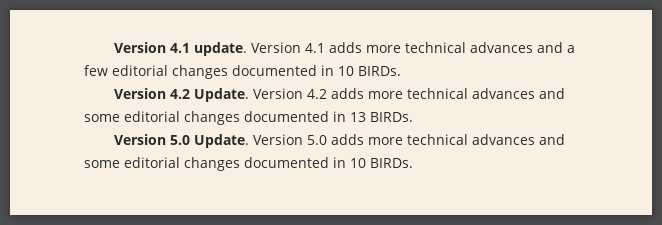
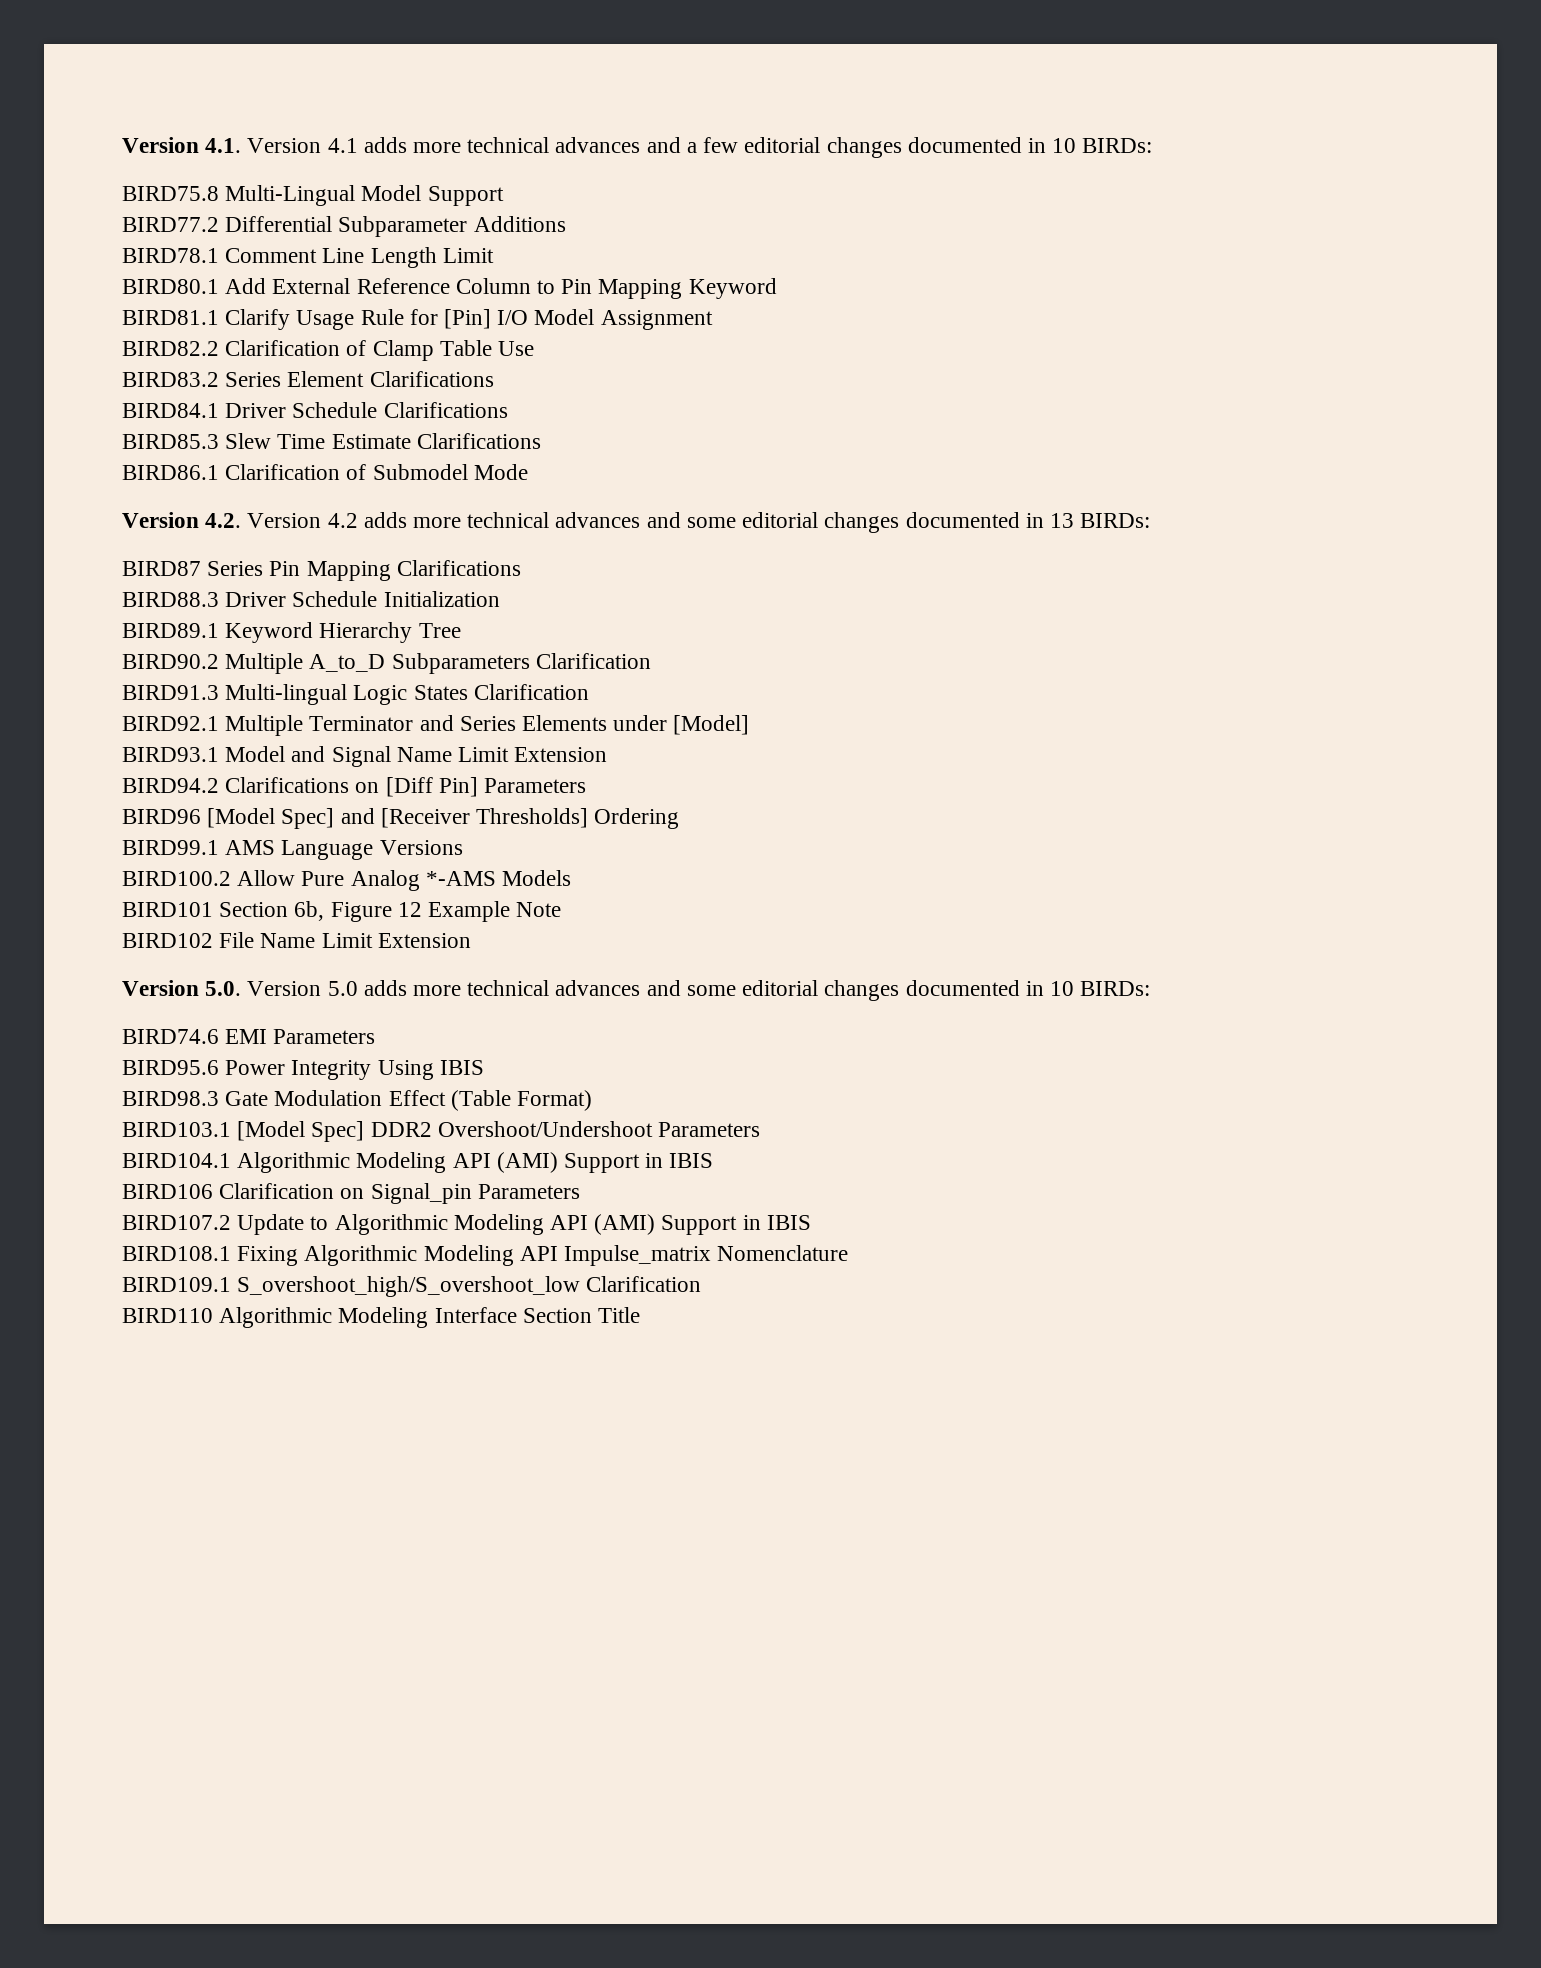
[114,42,248,56] Version 4.1 update. -> [122,137,242,153] Version 4.1.
[358,66,401,76] [114,88,250,102] BIRDs. // Version 4.2 Update. -> [1082,138,1153,153] [122,185,504,206] [122,216,566,237] [122,247,494,268] [122,278,777,299] [122,309,713,330] [122,340,535,361] [122,371,494,387] [122,402,508,418] [122,433,541,449] [122,464,528,480] [122,512,242,528] BIRDs: // BIRD75.8 Multi-Lingual Model Support // BIRD77.2 Differential Subparameter Additions // BIRD78.1 Comment Line Length Limit // BIRD80.1 Add External Reference Column to Pin Mapping Keyword // BIRD81.1 Clarify Usage Rule for [Pin] I/O Model Assignment // BIRD82.2 Clarification of Clamp Table Use // BIRD83.2 Series Element Clarifications // BIRD84.1 Driver Schedule Clarifications // BIRD85.3 Slew Time Estimate Clarifications // BIRD86.1 Clarification of Submodel Mode // Version 4.2.
[370,112,413,122] [114,134,250,148] BIRDs. // Version 5.0 Update. -> [1080,513,1151,528] [122,560,521,581] [122,591,500,607] [122,622,461,643] [122,653,651,674] [122,684,589,705] [122,715,750,736] [122,746,608,767] [122,777,587,797] [122,808,680,829] [122,840,463,860] [122,870,572,891] [122,901,562,922] [122,932,471,948] [122,980,242,996] BIRDs: // BIRD87 Series Pin Mapping Clarifications // BIRD88.3 Driver Schedule Initialization // BIRD89.1 Keyword Hierarchy Tree // BIRD90.2 Multiple A_to_D Subparameters Clarification // BIRD91.3 Multi-lingual Logic States Clarification // BIRD92.1 Multiple Terminator and Series Elements under [Model] // BIRD93.1 Model and Signal Name Limit Extension // BIRD94.2 Clarifications on [Diff Pin] Parameters // BIRD96 [Model Spec] and [Receiver Thresholds] Ordering // BIRD99.1 AMS Language Versions // BIRD100.2 Allow Pure Analog *-AMS Models // BIRD101 Section 6b, Figure 12 Example Note // BIRD102 File Name Limit Extension // Version 5.0.
[370,158,413,168] BIRDs. -> [1080,981,1151,996] [122,1029,376,1044] [122,1060,484,1080] [122,1090,593,1111] [122,1121,761,1142] [122,1152,714,1173] [122,1183,580,1204] [122,1214,811,1235] [122,1245,849,1266] [122,1276,702,1297] [122,1307,641,1328] BIRDs: // BIRD74.6 EMI Parameters // BIRD95.6 Power Integrity Using IBIS // BIRD98.3 Gate Modulation Effect (Table Format) // BIRD103.1 [Model Spec] DDR2 Overshoot/Undershoot Parameters // BIRD104.1 Algorithmic Modeling API (AMI) Support in IBIS // BIRD106 Clarification on Signal_pin Parameters // BIRD107.2 Update to Algorithmic Modeling API (AMI) Support in IBIS // BIRD108.1 Fixing Algorithmic Modeling API Impulse_matrix Nomenclature // BIRD109.1 S_overshoot_high/S_overshoot_low Clarification // BIRD110 Algorithmic Modeling Interface Section Title

